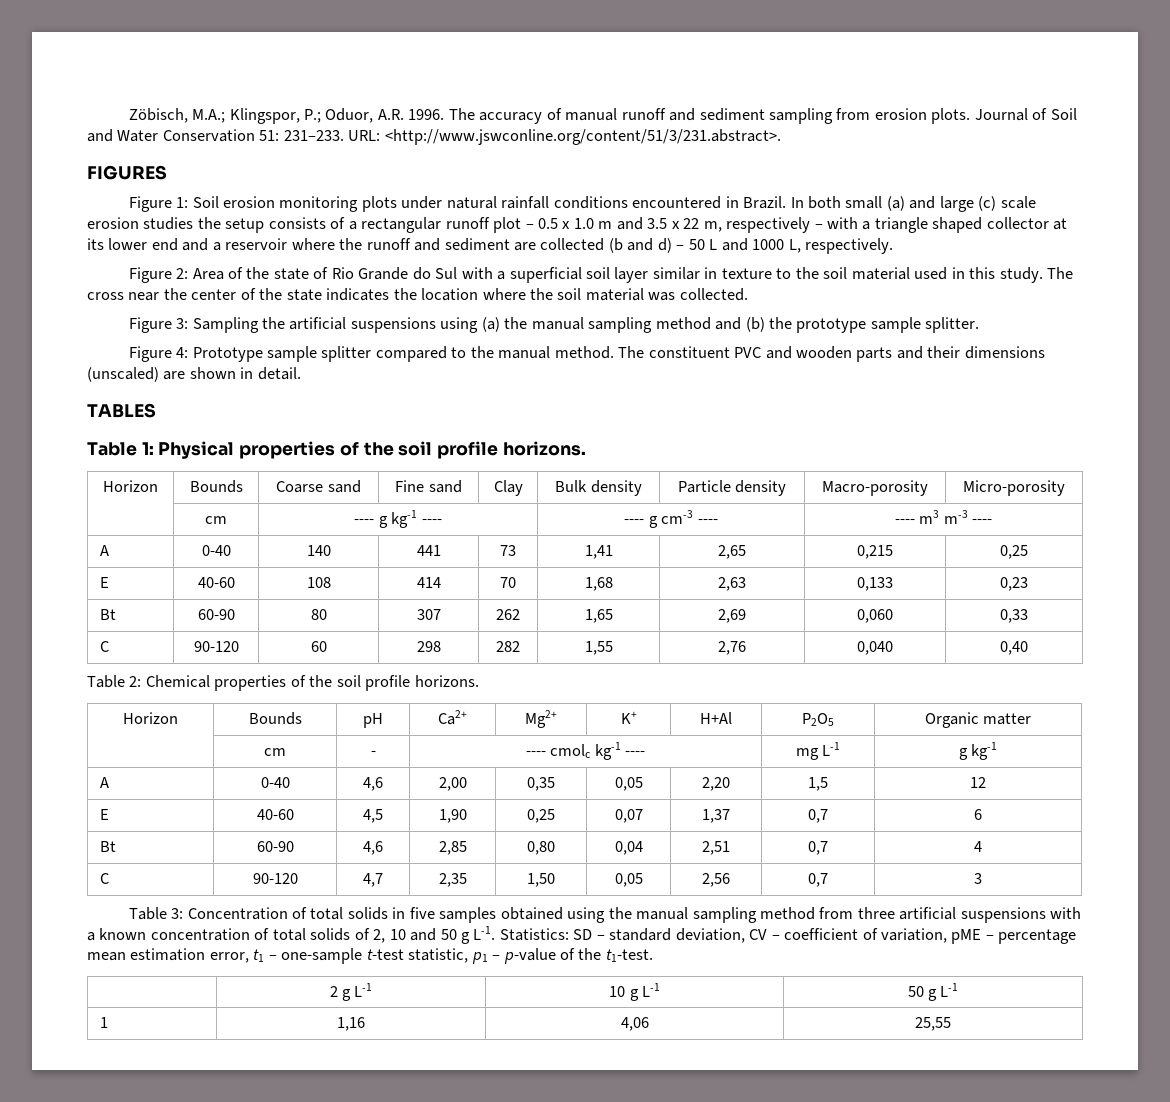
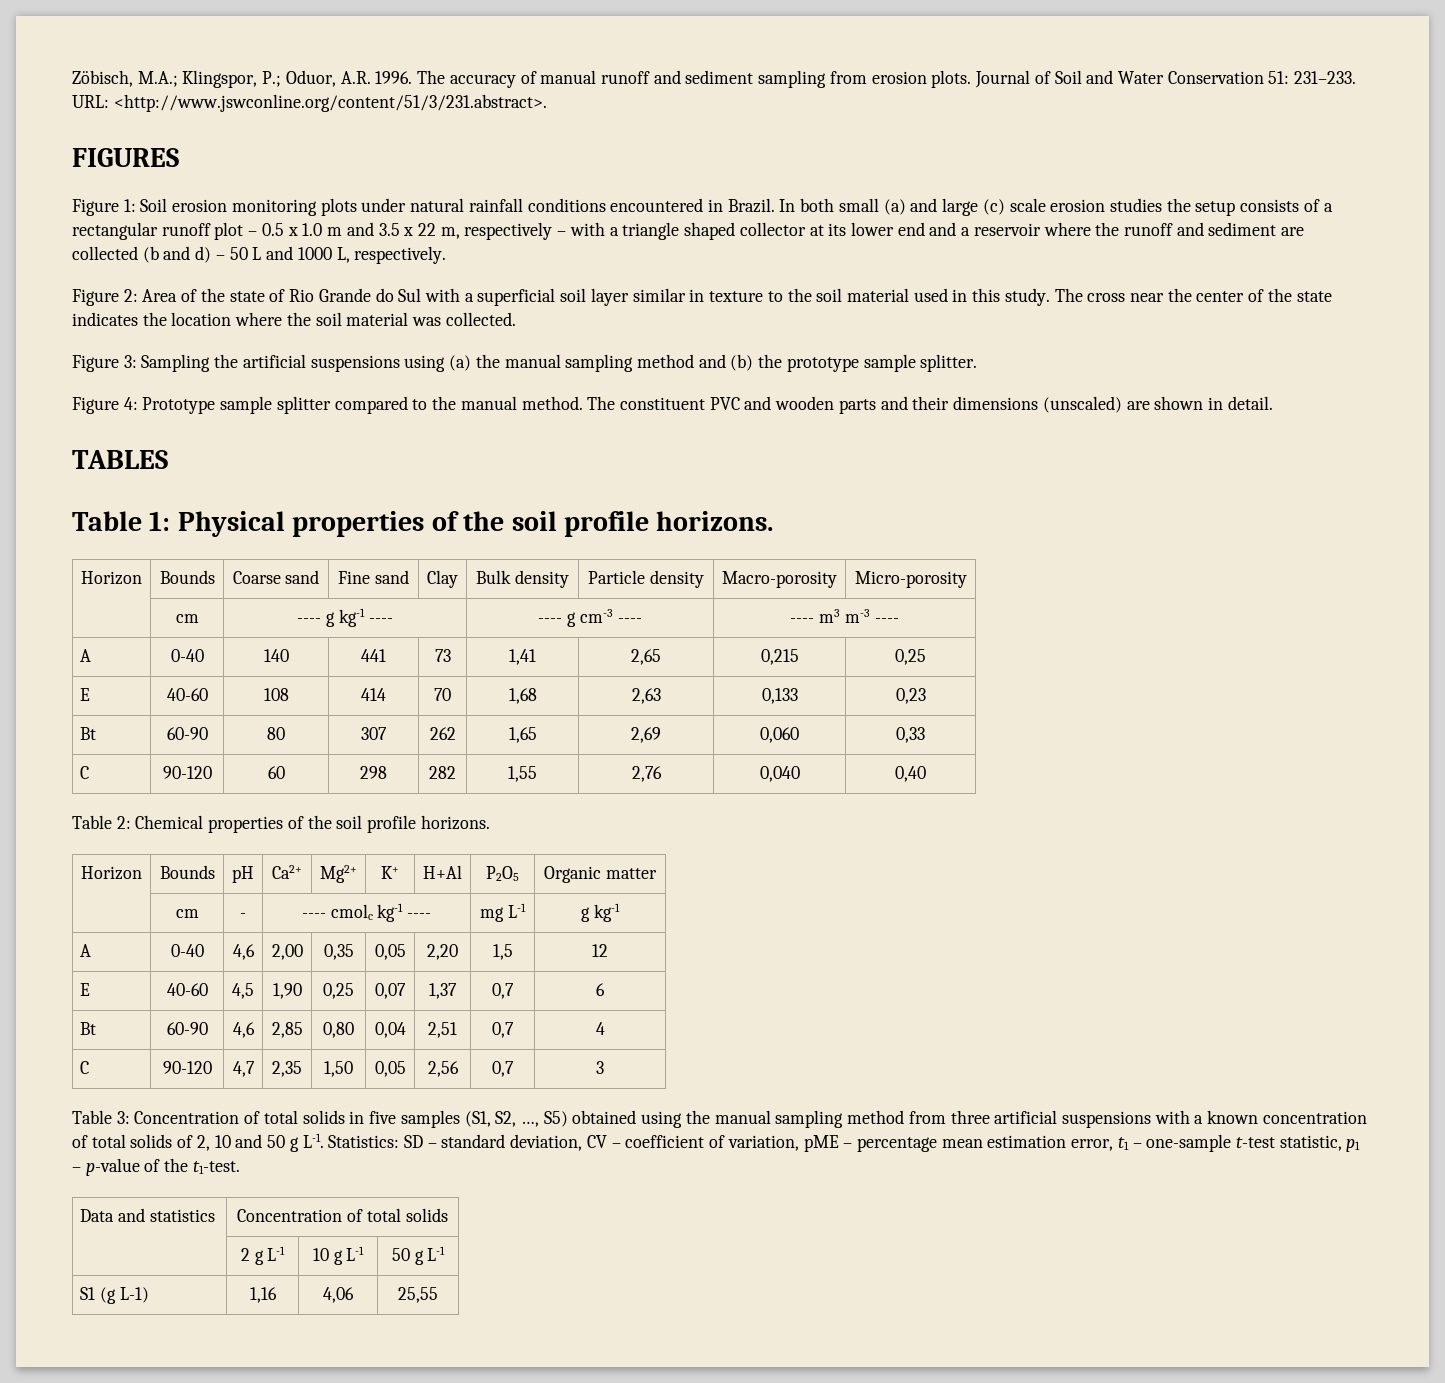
(497, 915) none -> [464,1111,568,1127] (S1, S2, …, S5)
(653, 955) none -> [80,1208,215,1222] [237,1208,448,1222] // Data and statistics | Concentration of total solids
[99,1017,108,1028] 1 -> [80,1287,149,1304] S1 (g L-1)

